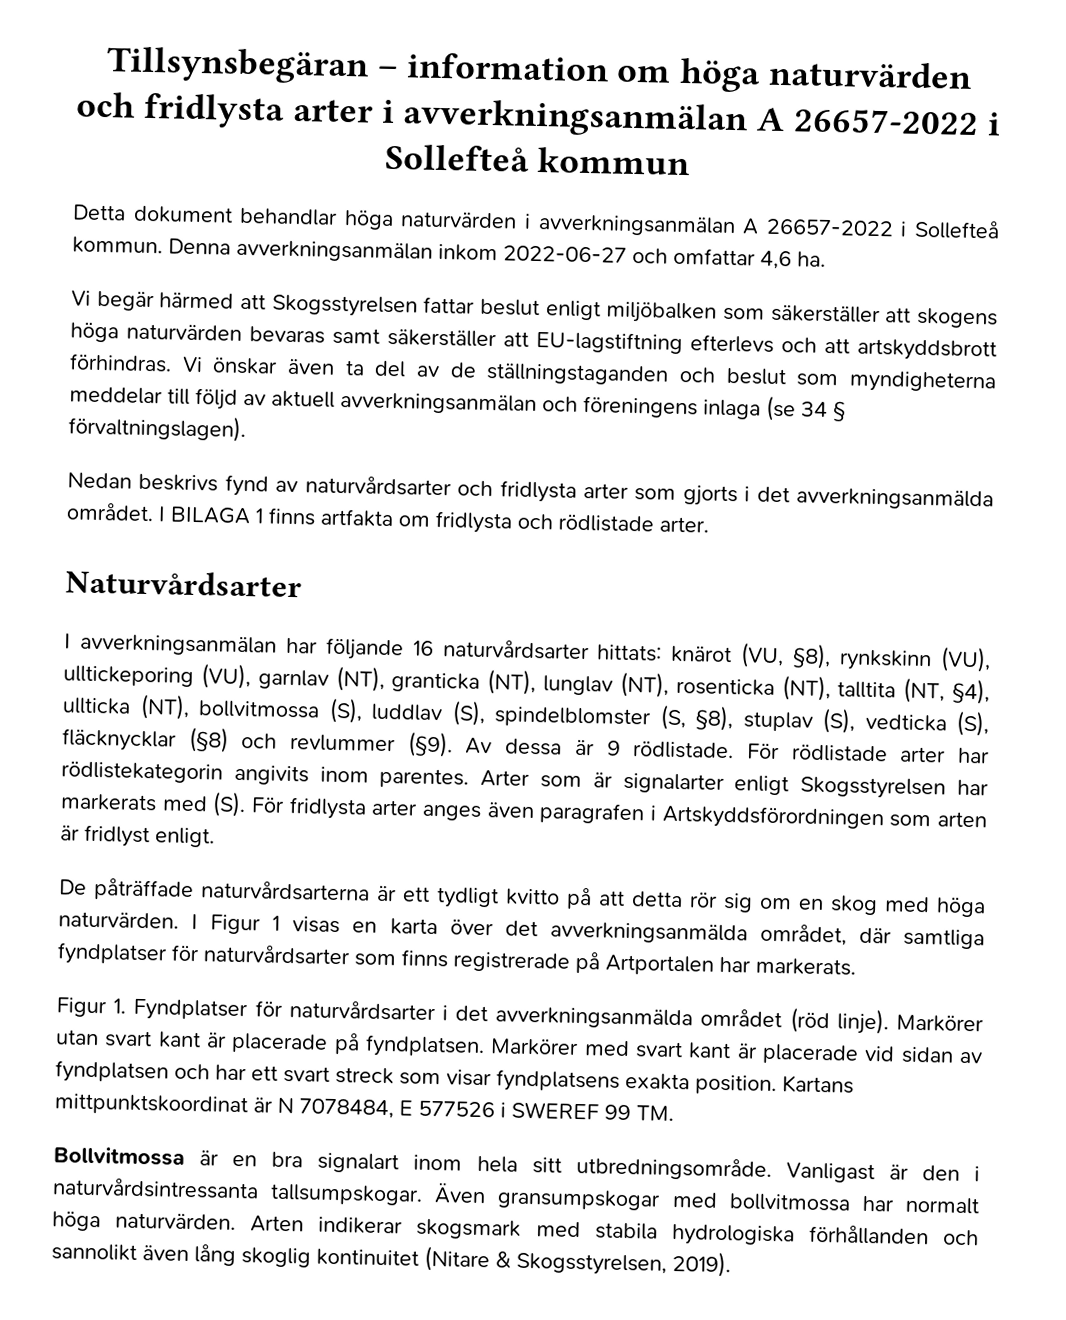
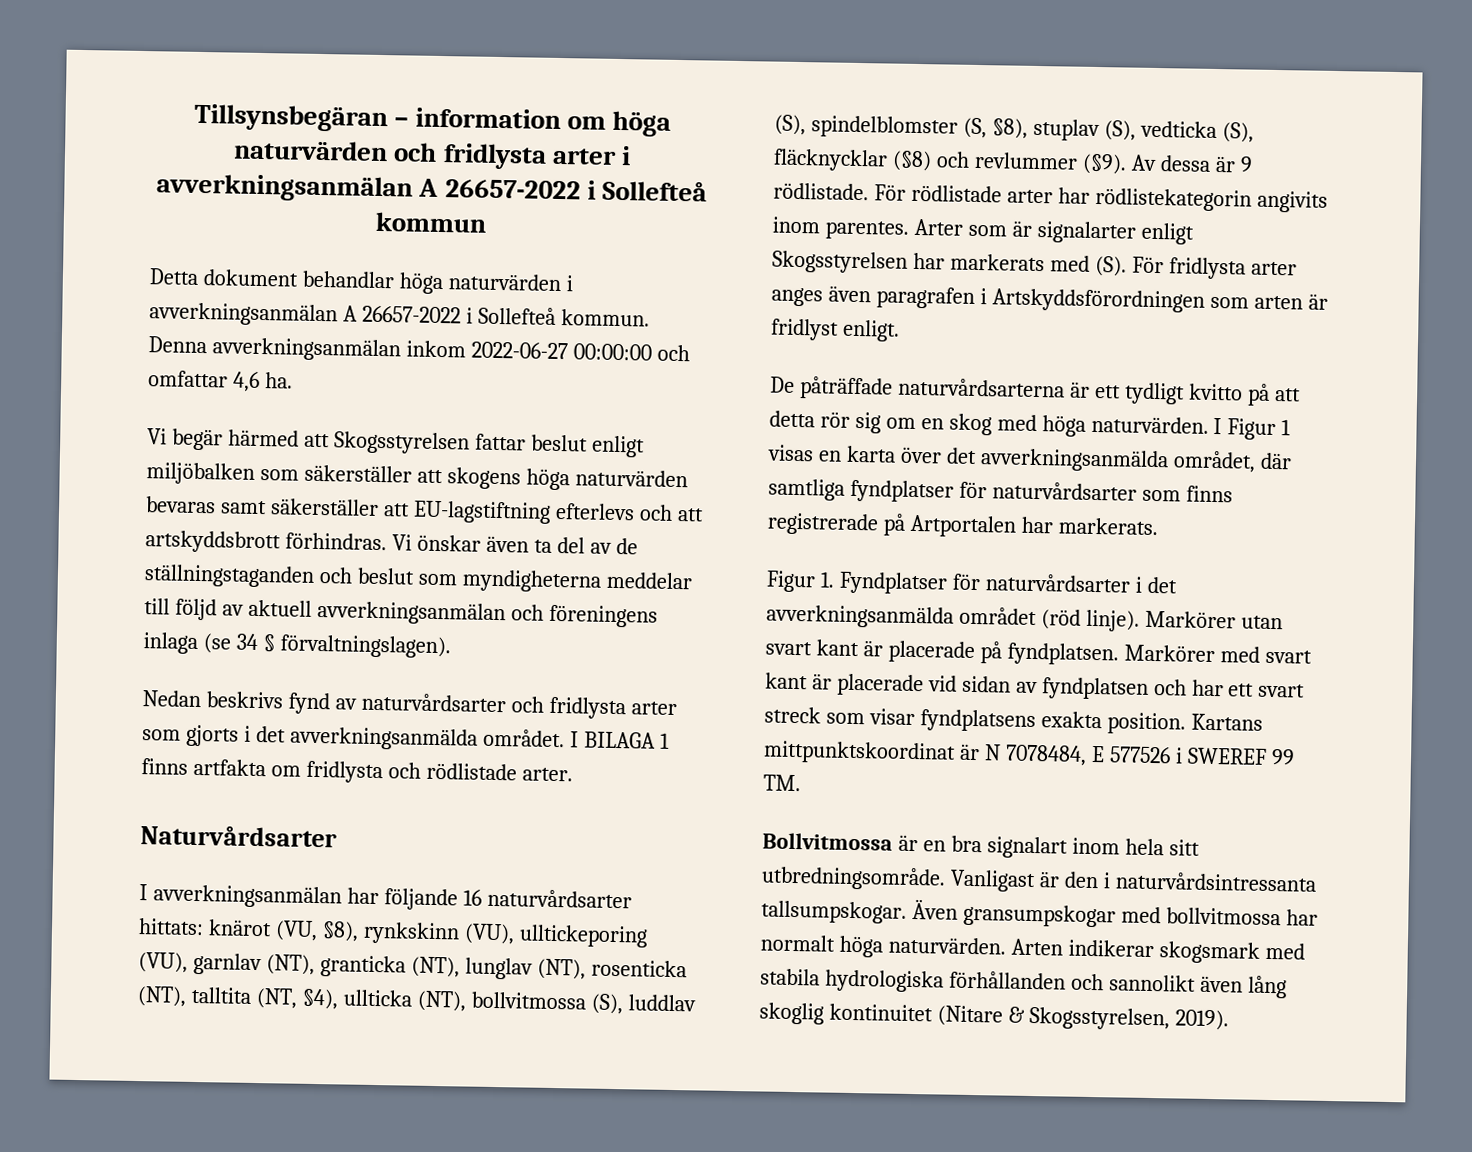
(627, 254) none -> [572,343,652,361] 00:00:00

